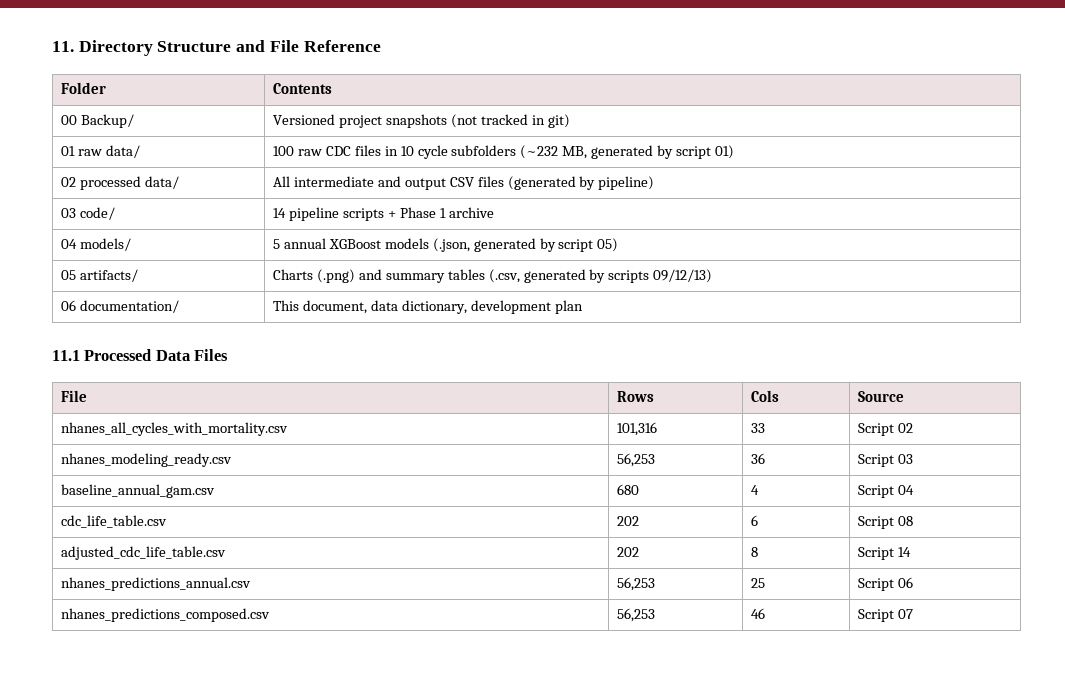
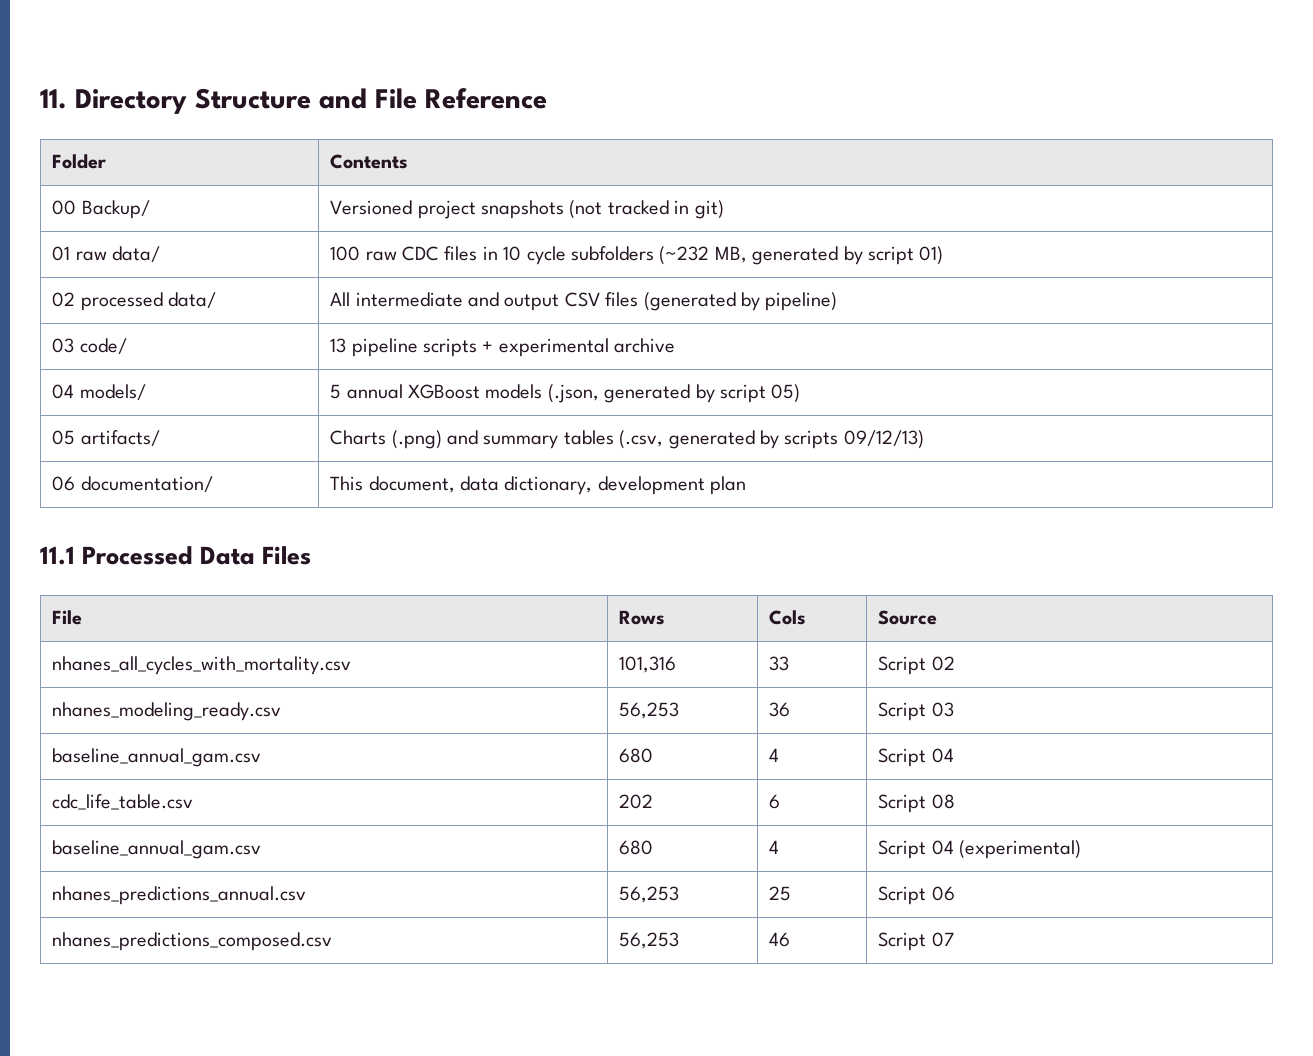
[273,208,287,218] 14 -> [330,338,347,353] 13
[399,207,446,218] Phase 1 -> [498,338,609,357] experimental
[61,546,227,560] [617,547,640,557] [751,547,759,557] [858,547,911,560] adjusted_cdc_life_table.csv | 202 | 8 | Script 14 -> [52,840,262,859] [619,840,654,855] [769,840,780,854] [878,840,1082,859] baseline_annual_gam.csv | 680 | 4 | Script 04 (experimental)

